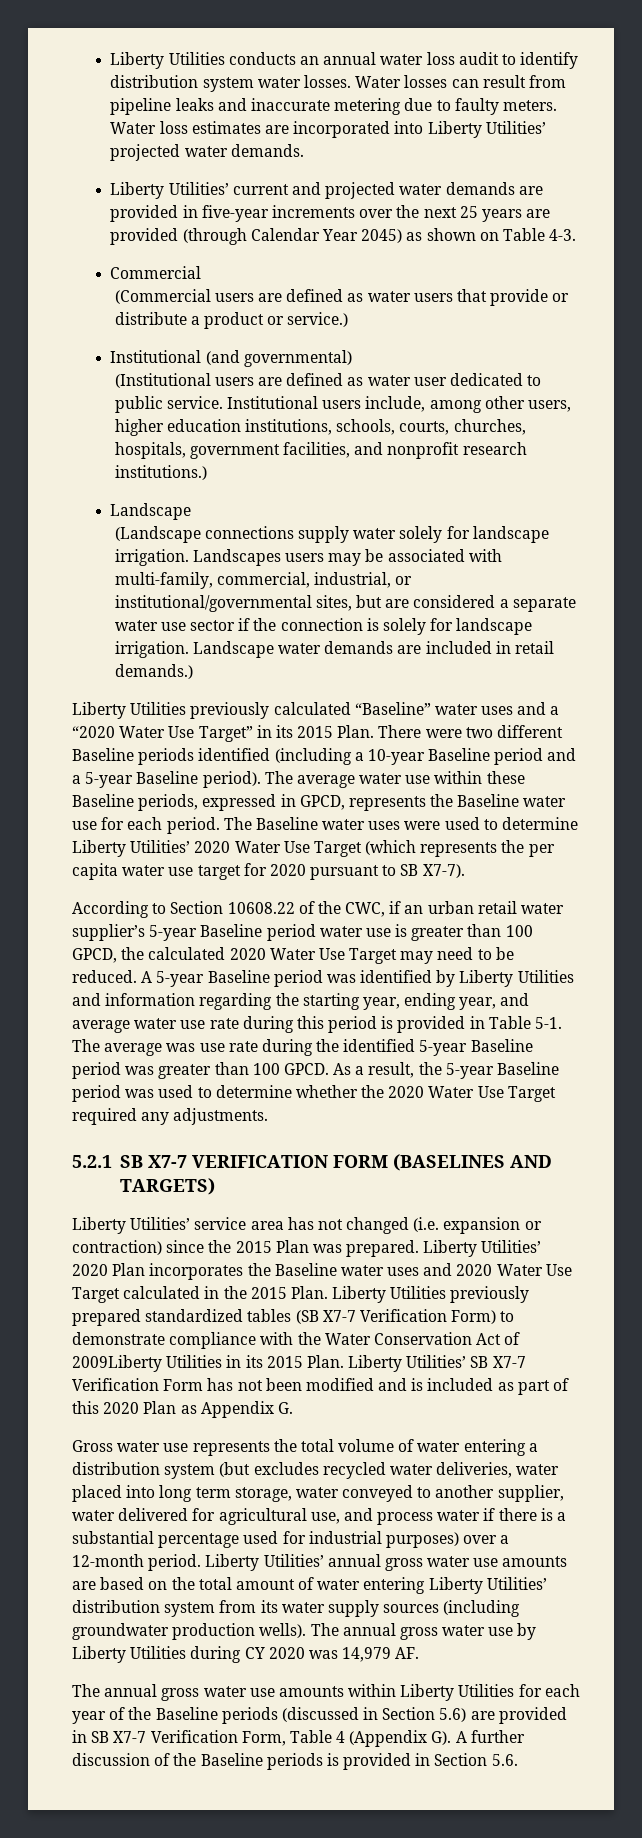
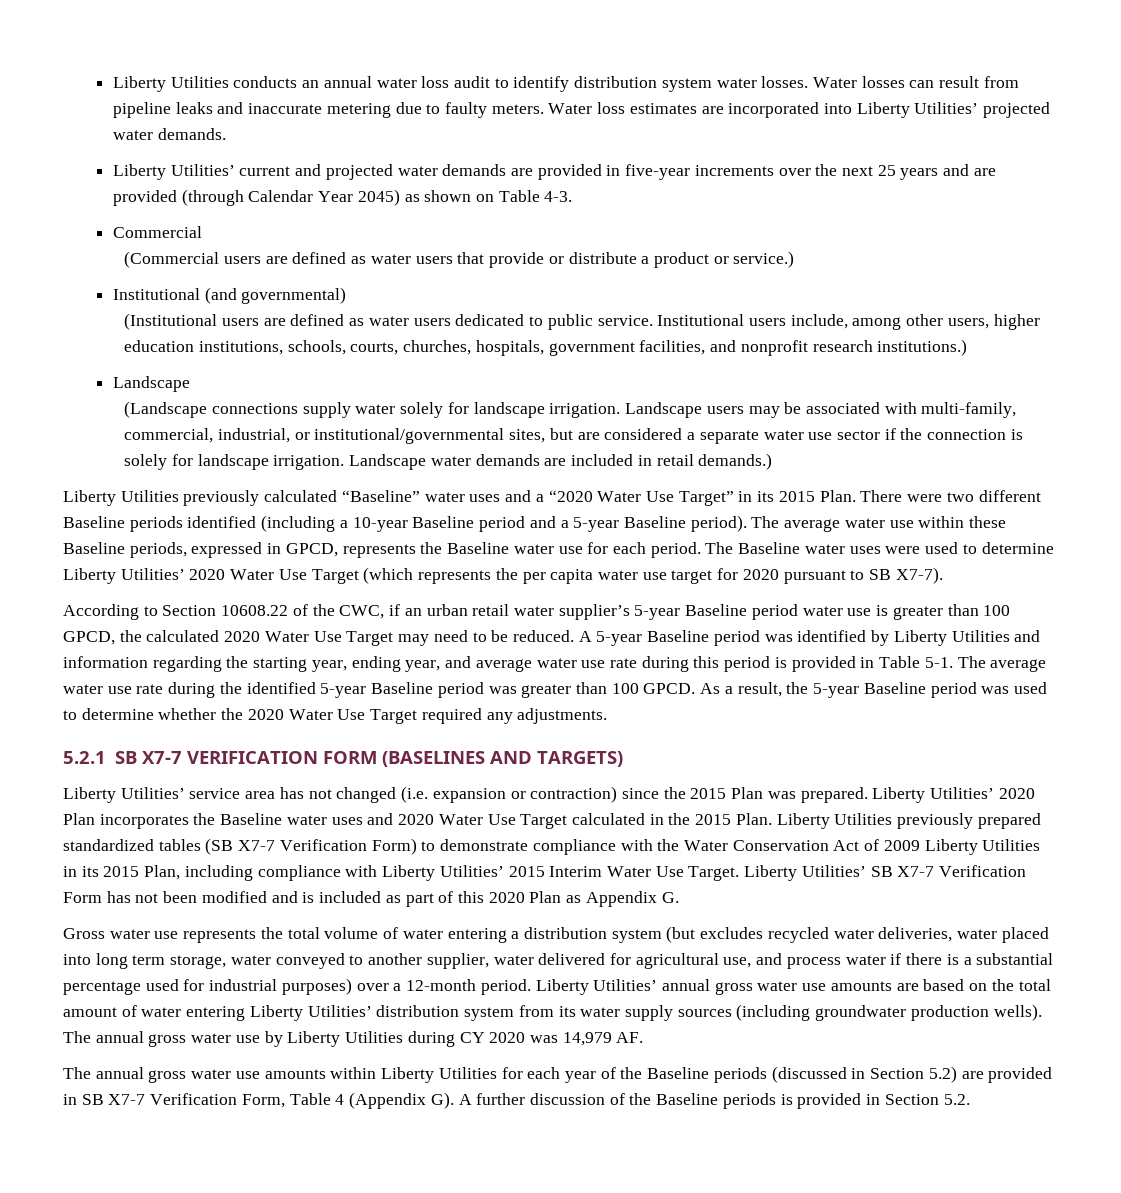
(522, 215) none -> [943,164,970,176] and
[413,377,447,386] user -> [413,318,451,326] users
[192,549,281,566] Landscapes -> [625,402,703,418] Landscape
[166,1043,196,1052] was -> [63,684,103,694] water
[72,1355,162,1372] 2009Liberty -> [883,839,978,855] 2009 Liberty
[306,1355,344,1368] Plan. -> [144,865,740,881] Plan, including compliance with Liberty Utilities’ 2015 Interim Water Use Target.
[439,1708,467,1722] 5.6) -> [928,1066,957,1083] 5.2)
[491,1754,518,1766] 5.6. -> [943,1094,970,1105] 5.2.

